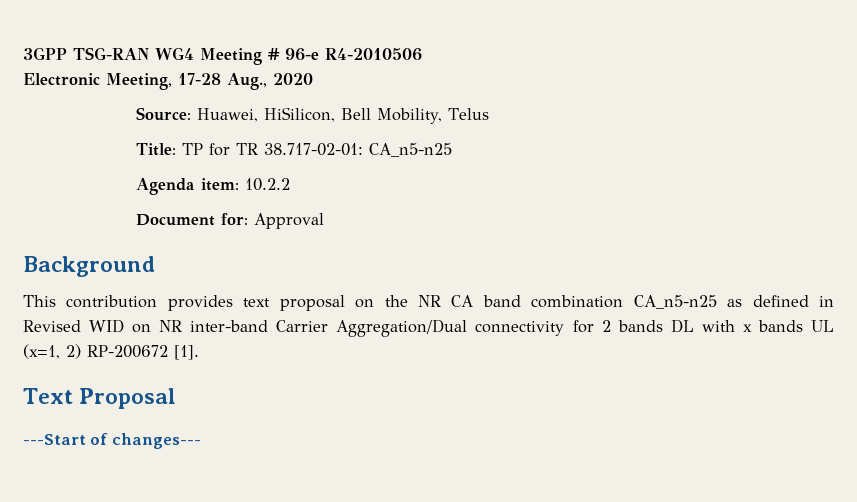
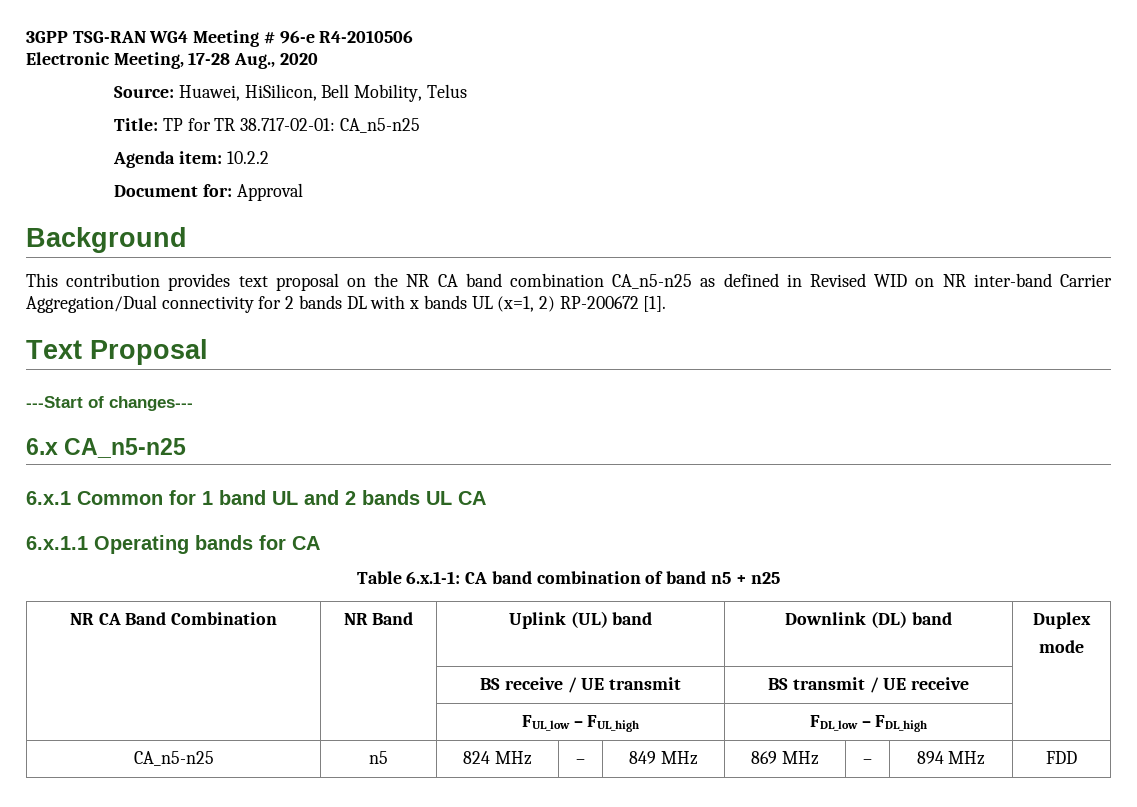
(201, 441) none -> [26,438,187,458] [26,490,486,505] [26,535,320,554] [356,571,781,584] [69,612,278,625] [343,612,414,625] [508,611,653,629] [785,611,952,628] [1033,612,1091,629] [1039,640,1084,653] [480,677,681,693] [768,677,969,693] [521,715,640,732] [809,715,928,732] [133,751,214,766] [369,751,388,764] [463,751,532,765] [576,759,585,764] [629,751,698,765] [751,751,819,765] [863,759,872,764] [916,751,986,765] [1046,751,1077,764] // 6.x CA_n5-n25 // 6.x.1 Common for 1 band UL and 2 bands UL CA // 6.x.1.1 Operating bands for CA // Table 6.x.1-1: CA band combination of band n5 + n25 // NR CA Band Combination | NR Band | Uplink (UL) band | Downlink (DL) band | Duplex // mode // | | BS receive / UE transmit | BS transmit / UE receive | // | | FUL_low – FUL_high | FDL_low – FDL_high | // CA_n5-n25 | n5 | 824 MHz | – | 849 MHz | 869 MHz | – | 894 MHz | FDD

